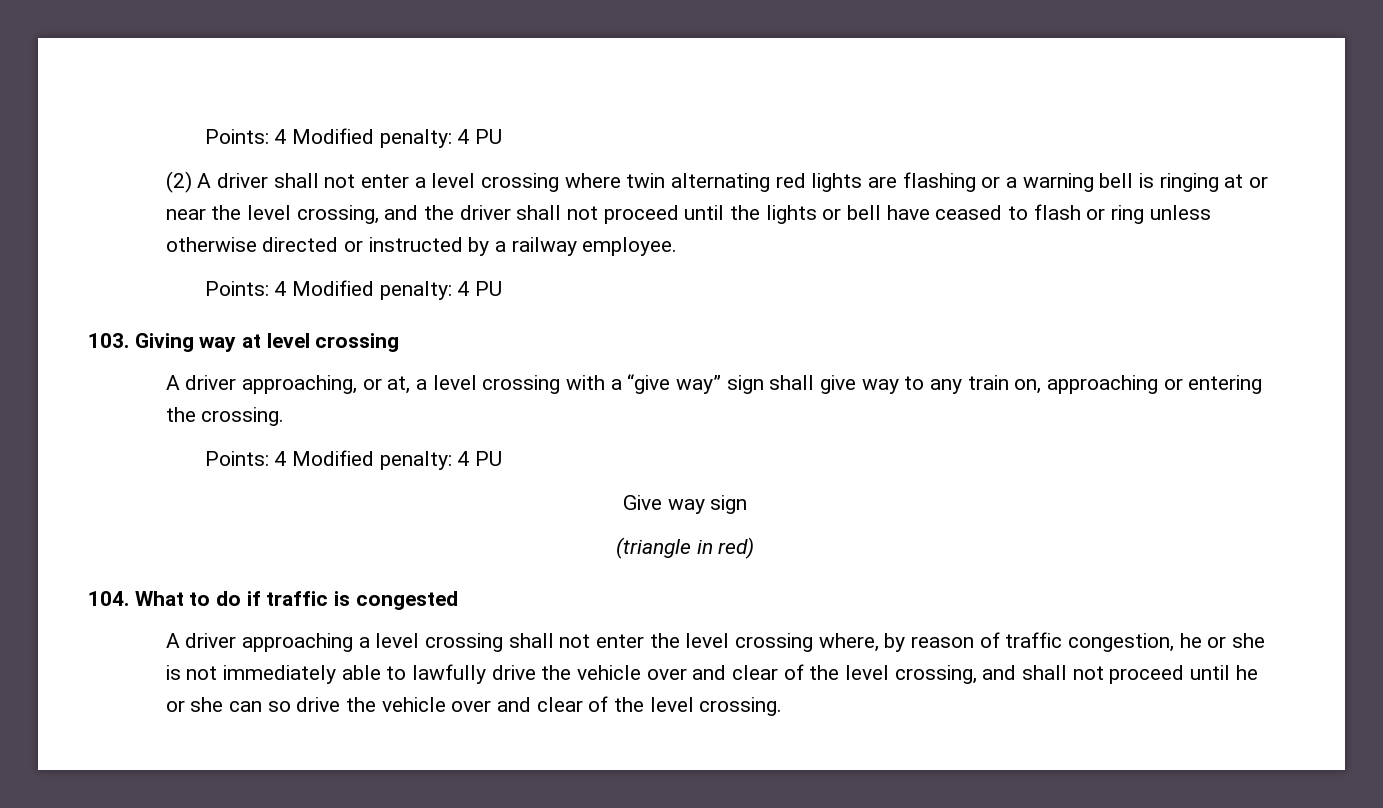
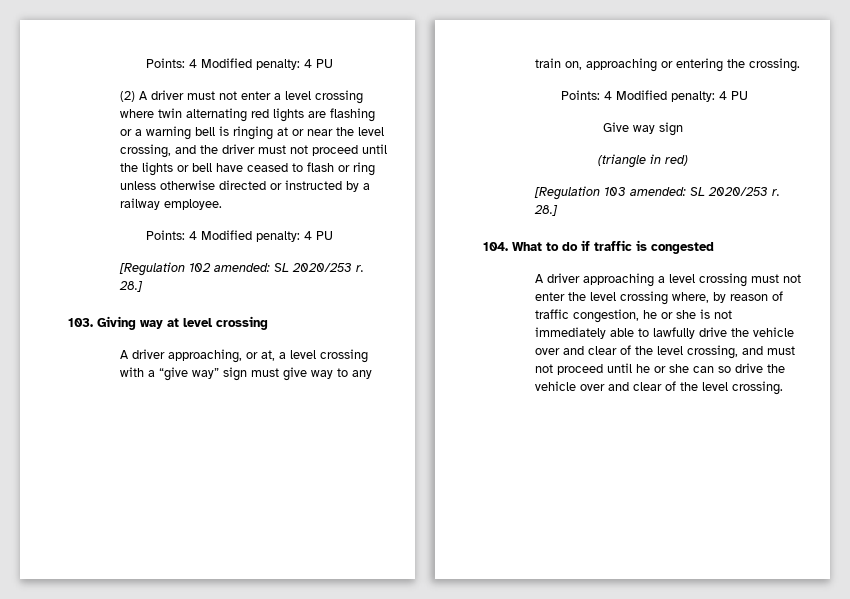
[273,173,319,188] shall -> [186,91,215,100] must
[516,205,562,220] shall -> [257,145,286,154] must
(502, 288) none -> [118,262,364,276] [118,281,143,292] // [Regulation 102 amended: SL 2020/253 r. 28.]
[769,375,815,390] shall -> [250,368,279,377] must
(755, 548) none -> [533,186,780,200] [533,205,558,216] // [Regulation 103 amended: SL 2020/253 r. 28.]
[508,633,554,648] shall -> [750,274,779,283] must
[1022,665,1068,680] shall -> [766,346,795,355] must

